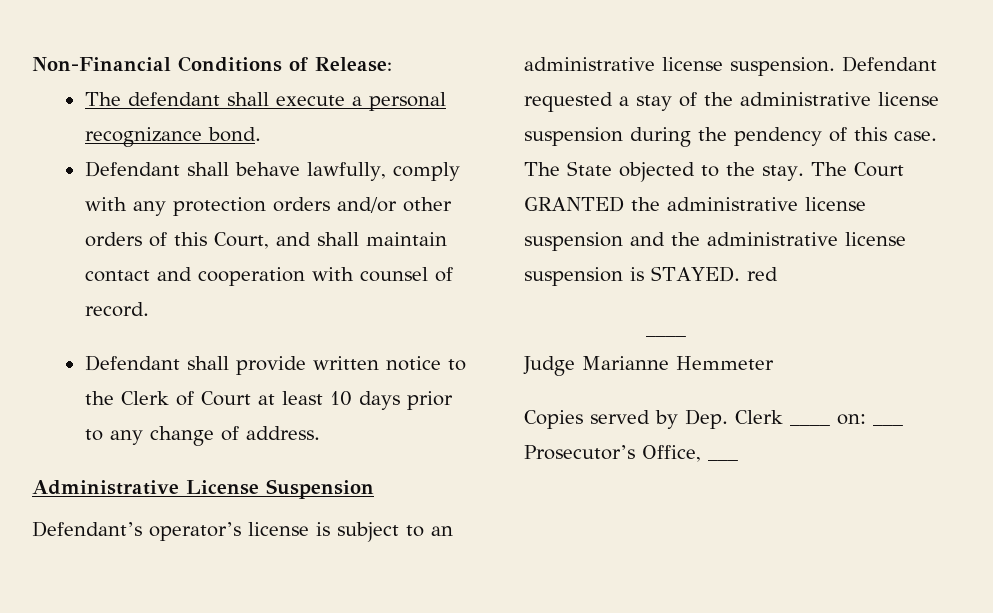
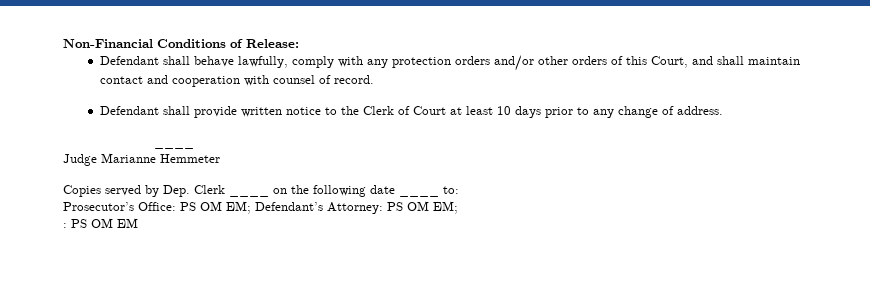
[84,92,446,111] [84,127,261,147] // The defendant shall execute a personal recognizance bond. -> (299, 43) none
[32,479,374,499] [32,521,453,542] [524,56,937,76] [524,92,939,112] [524,127,937,147] [524,161,904,182] [524,196,866,212] [524,232,906,251] [524,266,778,286] // Administrative License Suspension // Defendant’s operator’s license is subject to an administrative license suspension. Defendant requested a stay of the administrative license suspension during the pendency of this case. The State objected to the stay. The Court GRANTED the administrative license suspension and the administrative license suspension is STAYED. red -> (723, 110) none
[837,414,903,426] [524,445,738,462] on: ___ Prosecutor’s Office, ___ -> [273,185,395,197] [399,194,439,197] [443,186,459,194] [63,201,458,214] [63,218,138,228] on the following date ____ to: // Prosecutor’s Office: PS OM EM; Defendant’s Attorney: PS OM EM; // : PS OM EM

